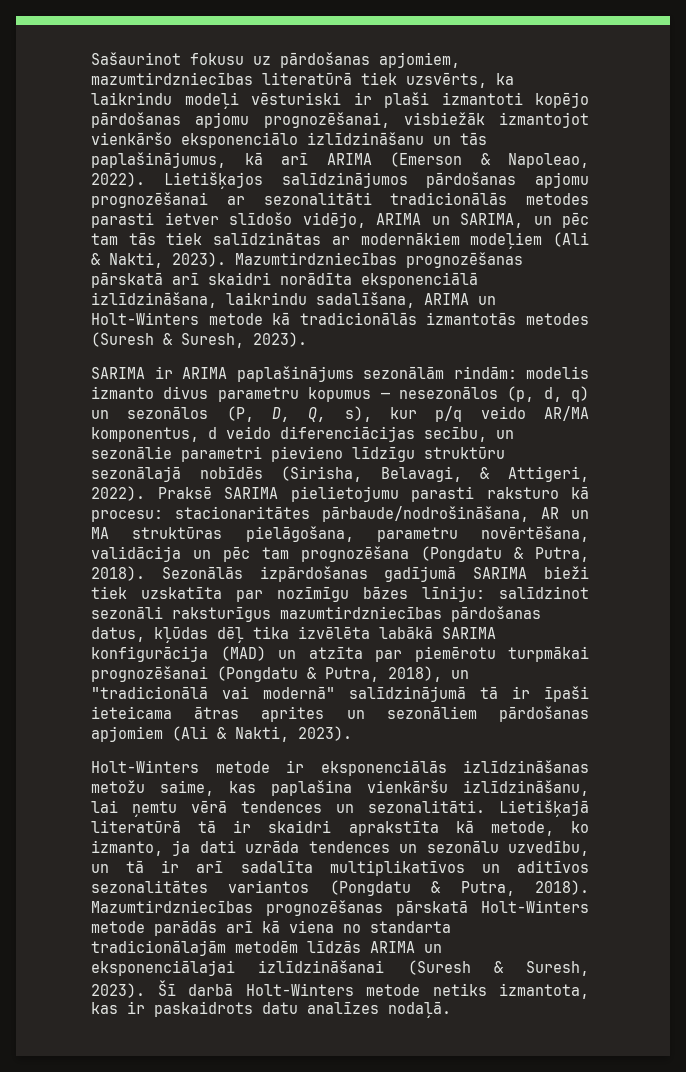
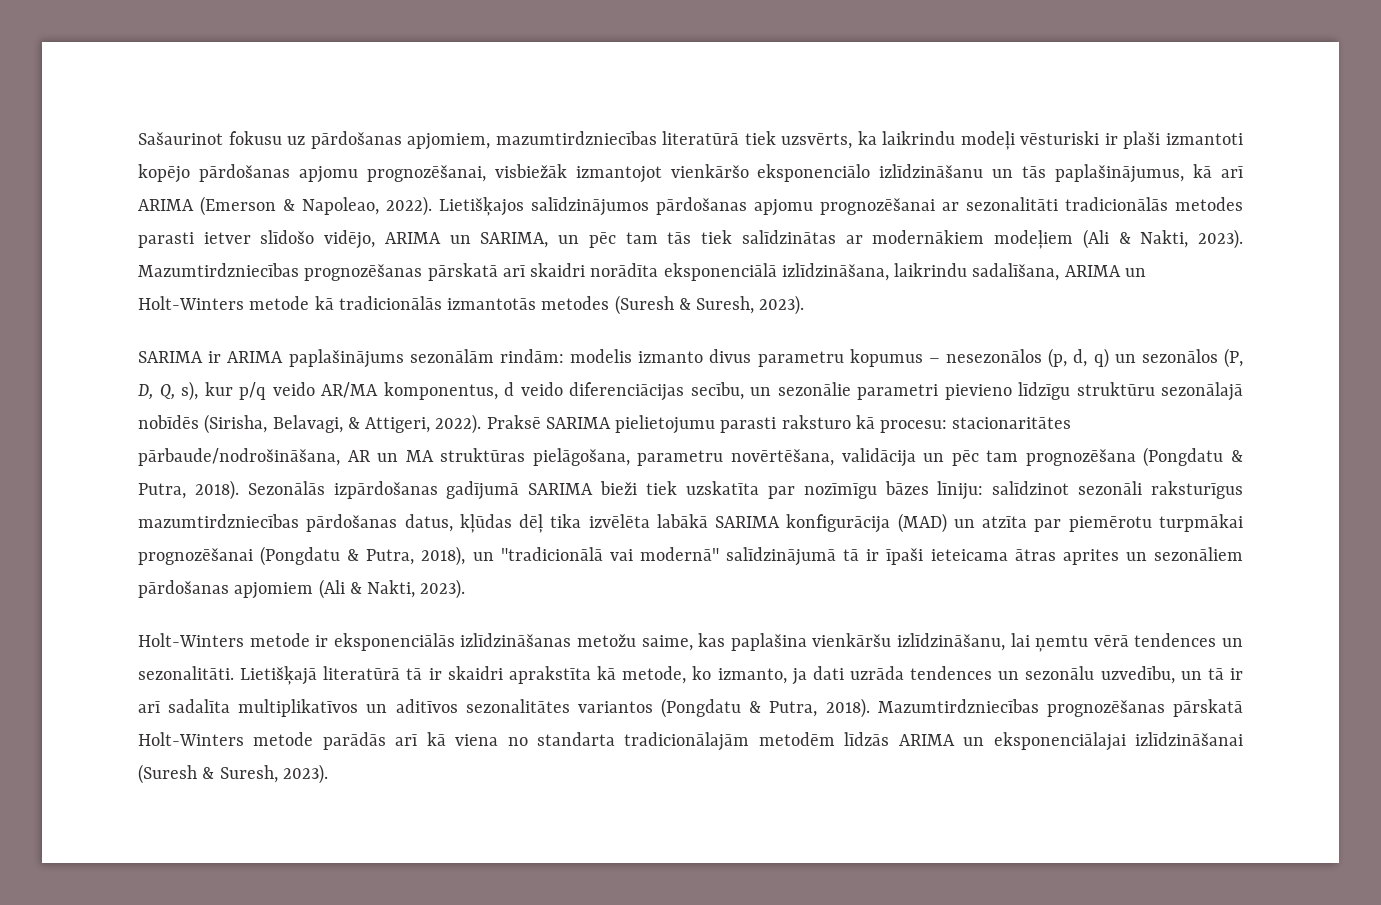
[380,392,390,399] — -> [928,358,940,363] –
[157,980,589,999] [91,1001,451,1018] Šī darbā Holt-Winters metode netiks izmantota, kas ir paskaidrots datu analīzes nodaļā. -> (328, 774) none

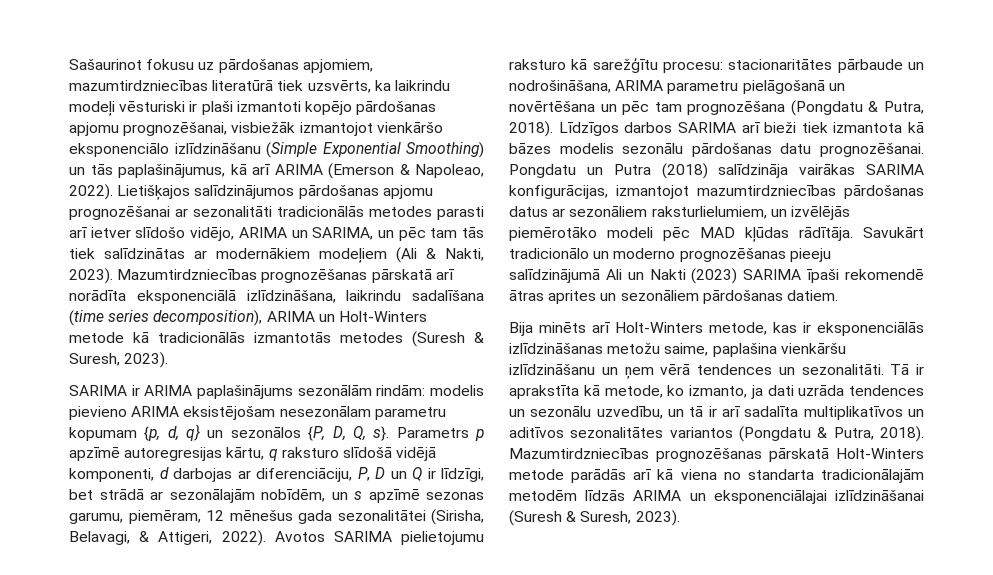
(984, 171) none -> [266,142,484,158] (Simple Exponential Smoothing)
(194, 240) none -> [69,227,87,238] arī
[530,263,586,277] skaidri -> (454, 274) none
[972,263,1060,281] sadalīšana, -> [412,290,484,301] [69,310,263,326] sadalīšana (time series decomposition),
[638,348,1109,368] izmanto divus parametru kopumus – nesezonālos (p, d, q) -> [69,406,446,420] [69,424,201,441] pievieno ARIMA eksistējošam nesezonālam parametru kopumam {p, d, q}
[1223,348,1243,368] (P, -> [308,426,326,441] {P,
[181,381,1243,401] [138,415,199,429] s), kur p/q veido AR/MA komponentus, d veido diferenciācijas secību, un sezonālie parametri pievieno līdzīgu struktūru sezonālajā nobīdēs -> [373,426,485,441] [69,447,437,461] [69,467,484,482] [69,489,484,503] [69,510,426,524] s}. Parametrs p apzīmē autoregresijas kārtu, q raksturo slīdošā vidējā komponenti, d darbojas ar diferenciāciju, P, D un Q ir līdzīgi, bet strādā ar sezonālajām nobīdēm, un s apzīmē sezonas garumu, piemēram, 12 mēnešus gada sezonalitātei
[486,415,541,429] Praksē -> [274,531,325,542] Avotos
[720,417,777,433] parasti -> (484, 538) none
(875, 422) none -> [592,57,658,73] sarežģītu
[138,448,916,467] pārbaude/nodrošināšana, AR un MA struktūras pielāgošana, parametru novērtēšana, validācija -> [837,59,924,73] [509,80,845,94] [509,101,595,112] pārbaude un nodrošināšana, ARIMA parametru pielāgošanā un novērtēšana
[247,481,1243,500] [138,513,1243,533] [138,546,1008,566] Sezonālās izpārdošanas gadījumā SARIMA bieži tiek uzskatīta par nozīmīgu bāzes līniju: salīdzinot sezonāli raksturīgus mazumtirdzniecības pārdošanas datus, kļūdas dēļ tika izvēlēta labākā SARIMA konfigurācija (MAD) un atzīta par piemērotu turpmākai prognozēšanai (Pongdatu & Putra, 2018), un "tradicionālā vai modernā" salīdzinājumā tā ir īpaši ieteicama -> [558,122,924,136] [509,143,924,157] [509,163,924,179] [509,185,924,199] [509,206,850,220] [509,227,924,242] [509,248,831,262] [509,268,924,284] Līdzīgos darbos SARIMA arī bieži tiek izmantota kā bāzes modelis sezonālu pārdošanas datu prognozēšanai. Pongdatu un Putra (2018) salīdzināja vairākas SARIMA konfigurācijas, izmantojot mazumtirdzniecības pārdošanas datus ar sezonāliem raksturlielumiem, un izvēlējās piemērotāko modeli pēc MAD kļūdas rādītāja. Savukārt tradicionālo un moderno prognozēšanas pieeju salīdzinājumā Ali un Nakti (2023) SARIMA īpaši rekomendē
[234,579,466,599] [138,633,310,647] apjomiem (Ali & Nakti, 2023). // Holt-Winters metode -> [786,290,838,301] [509,322,797,336] datiem. // Bija minēts arī Holt-Winters metode, kas
[698,633,726,647] kas -> (709, 349) none
[897,633,1089,652] izlīdzināšanu, lai ņemtu -> [509,364,654,379] izlīdzināšanu un ņem
[240,666,503,685] Lietišķajā literatūrā tā ir skaidri -> [890,364,924,375] Tā ir

